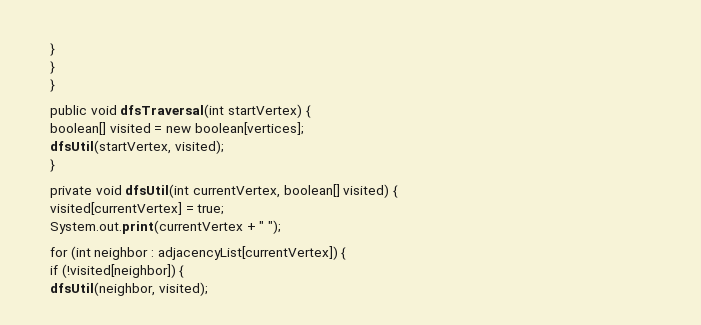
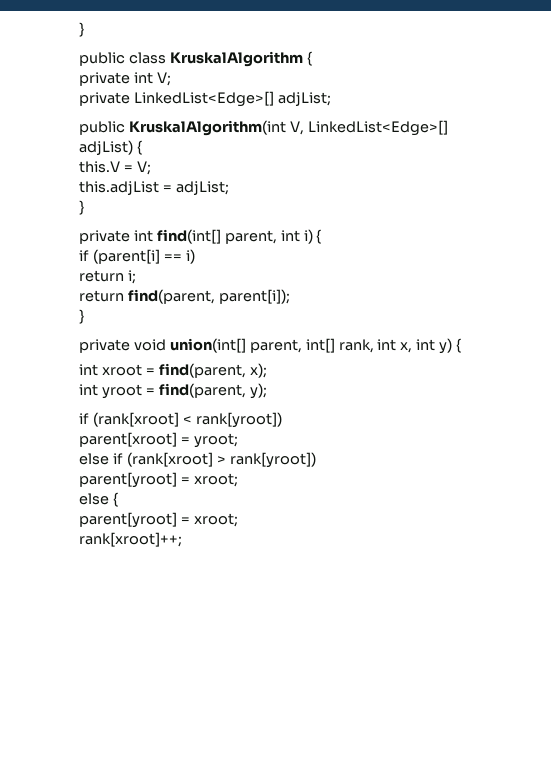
[50,43,55,56] [50,61,55,74] [50,79,55,92] [50,104,311,118] [50,122,304,135] [50,140,224,154] [50,159,55,172] [50,184,398,198] [50,202,225,215] [50,220,281,234] [50,246,347,260] [50,264,185,278] [50,282,208,296] } // } // } // public void dfsTraversal(int startVertex) { // boolean[] visited = new boolean[vertices]; // dfsUtil(startVertex, visited); // } // private void dfsUtil(int currentVertex, boolean[] visited) { // visited[currentVertex] = true; // System.out.print(currentVertex + " "); // for (int neighbor : adjacencyList[currentVertex]) { // if (!visited[neighbor]) { // dfsUtil(neighbor, visited); -> [79,22,84,37] [79,51,312,67] [79,72,171,86] [79,91,331,107] [79,120,448,136] [79,140,142,155] [79,161,151,175] [79,181,229,195] [79,200,84,215] [79,229,322,244] [79,249,195,264] [79,270,136,284] [79,289,290,304] [79,309,84,324] [79,338,462,354] [79,363,267,378] [79,383,267,399] [79,412,282,428] [79,432,238,448] [79,452,316,468] [79,472,238,488] [79,492,118,507] [79,512,238,528] [79,532,182,547] } // public class KruskalAlgorithm { // private int V; // private LinkedList<Edge>[] adjList; // public KruskalAlgorithm(int V, LinkedList<Edge>[] adjList) { // this.V = V; // this.adjList = adjList; // } // private int find(int[] parent, int i) { // if (parent[i] == i) // return i; // return find(parent, parent[i]); // } // private void union(int[] parent, int[] rank, int x, int y) { // int xroot = find(parent, x); // int yroot = find(parent, y); // if (rank[xroot] < rank[yroot]) // parent[xroot] = yroot; // else if (rank[xroot] > rank[yroot]) // parent[yroot] = xroot; // else { // parent[yroot] = xroot; // rank[xroot]++;

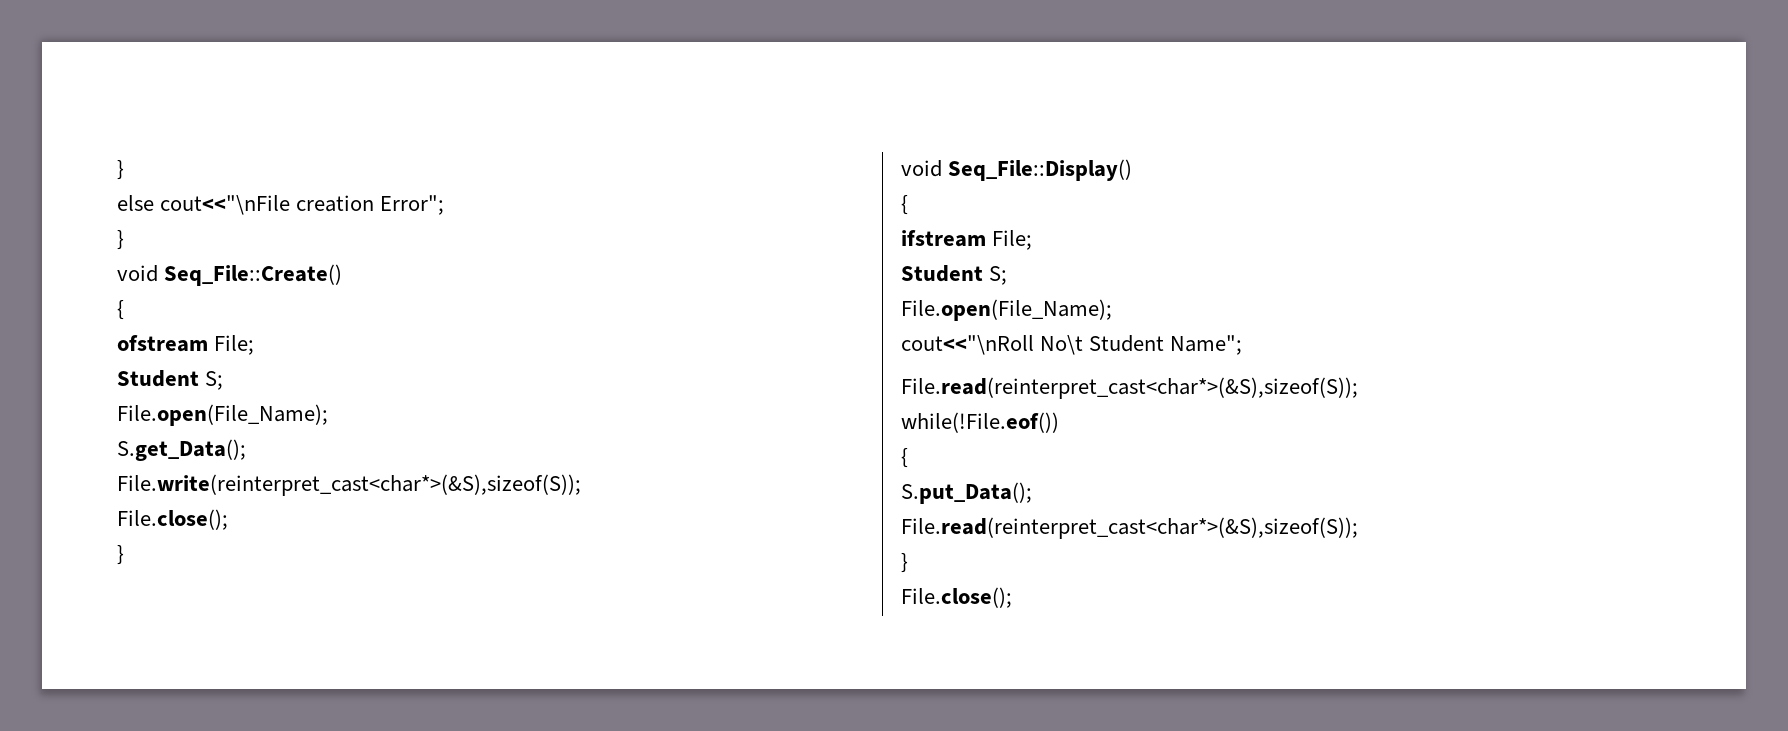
[79,22,84,37] [79,51,312,67] [79,72,171,86] [79,91,331,107] [79,120,448,136] [79,140,142,155] [79,161,151,175] [79,181,229,195] [79,200,84,215] [79,229,322,244] [79,249,195,264] [79,270,136,284] [79,289,290,304] [79,309,84,324] [79,338,462,354] [79,363,267,378] [79,383,267,399] [79,412,282,428] [79,432,238,448] [79,452,316,468] [79,472,238,488] [79,492,118,507] [79,512,238,528] [79,532,182,547] } // public class KruskalAlgorithm { // private int V; // private LinkedList<Edge>[] adjList; // public KruskalAlgorithm(int V, LinkedList<Edge>[] adjList) { // this.V = V; // this.adjList = adjList; // } // private int find(int[] parent, int i) { // if (parent[i] == i) // return i; // return find(parent, parent[i]); // } // private void union(int[] parent, int[] rank, int x, int y) { // int xroot = find(parent, x); // int yroot = find(parent, y); // if (rank[xroot] < rank[yroot]) // parent[xroot] = yroot; // else if (rank[xroot] > rank[yroot]) // parent[yroot] = xroot; // else { // parent[yroot] = xroot; // rank[xroot]++; -> [117,160,124,180] [117,195,445,215] [117,230,124,250] [117,264,343,286] [117,300,124,320] [117,335,255,355] [117,370,224,390] [117,404,328,426] [117,439,246,461] [117,474,581,496] [117,509,228,530] [117,545,124,565] [901,159,1133,181] [901,195,908,215] [901,230,1033,250] [901,265,1008,285] [901,299,1112,321] [901,335,1243,355] [901,377,1358,399] [901,412,1059,433] [901,448,908,468] [901,482,1032,504] [901,517,1358,539] [901,553,908,573] [901,587,1012,608] } // else cout<<"\nFile creation Error"; // } // void Seq_File::Create() // { // ofstream File; // Student S; // File.open(File_Name); // S.get_Data(); // File.write(reinterpret_cast<char*>(&S),sizeof(S)); // File.close(); // } // void Seq_File::Display() // { // ifstream File; // Student S; // File.open(File_Name); // cout<<"\nRoll No\t Student Name"; // File.read(reinterpret_cast<char*>(&S),sizeof(S)); // while(!File.eof()) // { // S.put_Data(); // File.read(reinterpret_cast<char*>(&S),sizeof(S)); // } // File.close();

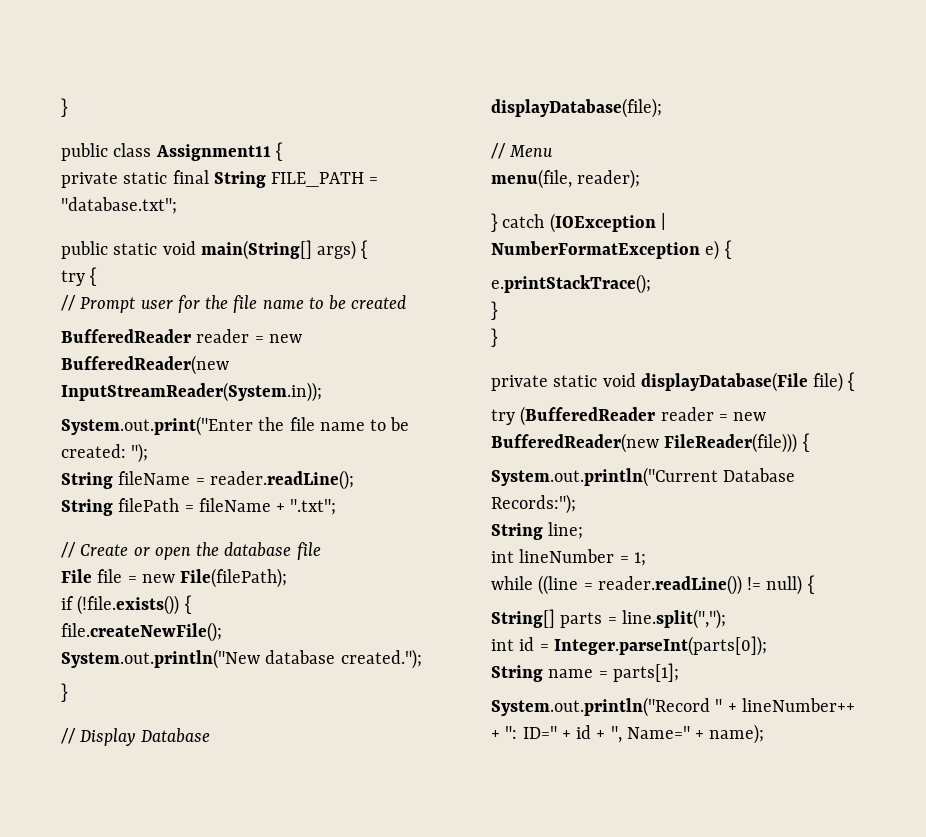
[117,160,124,180] [117,195,445,215] [117,230,124,250] [117,264,343,286] [117,300,124,320] [117,335,255,355] [117,370,224,390] [117,404,328,426] [117,439,246,461] [117,474,581,496] [117,509,228,530] [117,545,124,565] [901,159,1133,181] [901,195,908,215] [901,230,1033,250] [901,265,1008,285] [901,299,1112,321] [901,335,1243,355] [901,377,1358,399] [901,412,1059,433] [901,448,908,468] [901,482,1032,504] [901,517,1358,539] [901,553,908,573] [901,587,1012,608] } // else cout<<"\nFile creation Error"; // } // void Seq_File::Create() // { // ofstream File; // Student S; // File.open(File_Name); // S.get_Data(); // File.write(reinterpret_cast<char*>(&S),sizeof(S)); // File.close(); // } // void Seq_File::Display() // { // ifstream File; // Student S; // File.open(File_Name); // cout<<"\nRoll No\t Student Name"; // File.read(reinterpret_cast<char*>(&S),sizeof(S)); // while(!File.eof()) // { // S.put_Data(); // File.read(reinterpret_cast<char*>(&S),sizeof(S)); // } // File.close(); -> [61,98,68,117] [61,142,283,161] [61,170,379,188] [61,197,177,214] [61,240,369,260] [61,267,98,286] [61,295,407,313] [61,329,302,343] [61,355,229,375] [61,382,322,402] [61,416,410,436] [61,443,149,463] [61,470,354,490] [61,498,337,516] [61,542,321,560] [61,568,288,588] [61,595,192,615] [61,622,222,642] [61,649,422,669] [61,683,68,702] [61,728,210,746] [491,98,662,118] [491,143,554,159] [491,169,641,189] [491,213,666,233] [491,240,732,260] [491,274,651,294] [491,301,498,320] [491,328,498,347] [491,372,856,392] [491,406,767,426] [491,433,810,453] [491,467,796,487] [491,494,576,514] [491,522,584,540] [491,549,646,566] [491,575,815,595] [491,609,726,629] [491,636,767,656] [491,663,679,682] [491,697,855,717] [491,724,765,744] } // public class Assignment11 { // private static final String FILE_PATH = "database.txt"; // public static void main(String[] args) { // try { // // Prompt user for the file name to be created // BufferedReader reader = new BufferedReader(new InputStreamReader(System.in)); // System.out.print("Enter the file name to be created: "); // String fileName = reader.readLine(); // String filePath = fileName + ".txt"; // // Create or open the database file // File file = new File(filePath); // if (!file.exists()) { // file.createNewFile(); // System.out.println("New database created."); // } // // Display Database // displayDatabase(file); // // Menu // menu(file, reader); // } catch (IOException | NumberFormatException e) { // e.printStackTrace(); // } // } // private static void displayDatabase(File file) { // try (BufferedReader reader = new BufferedReader(new FileReader(file))) { // System.out.println("Current Database Records:"); // String line; // int lineNumber = 1; // while ((line = reader.readLine()) != null) { // String[] parts = line.split(","); // int id = Integer.parseInt(parts[0]); // String name = parts[1]; // System.out.println("Record " + lineNumber++ + ": ID=" + id + ", Name=" + name);

